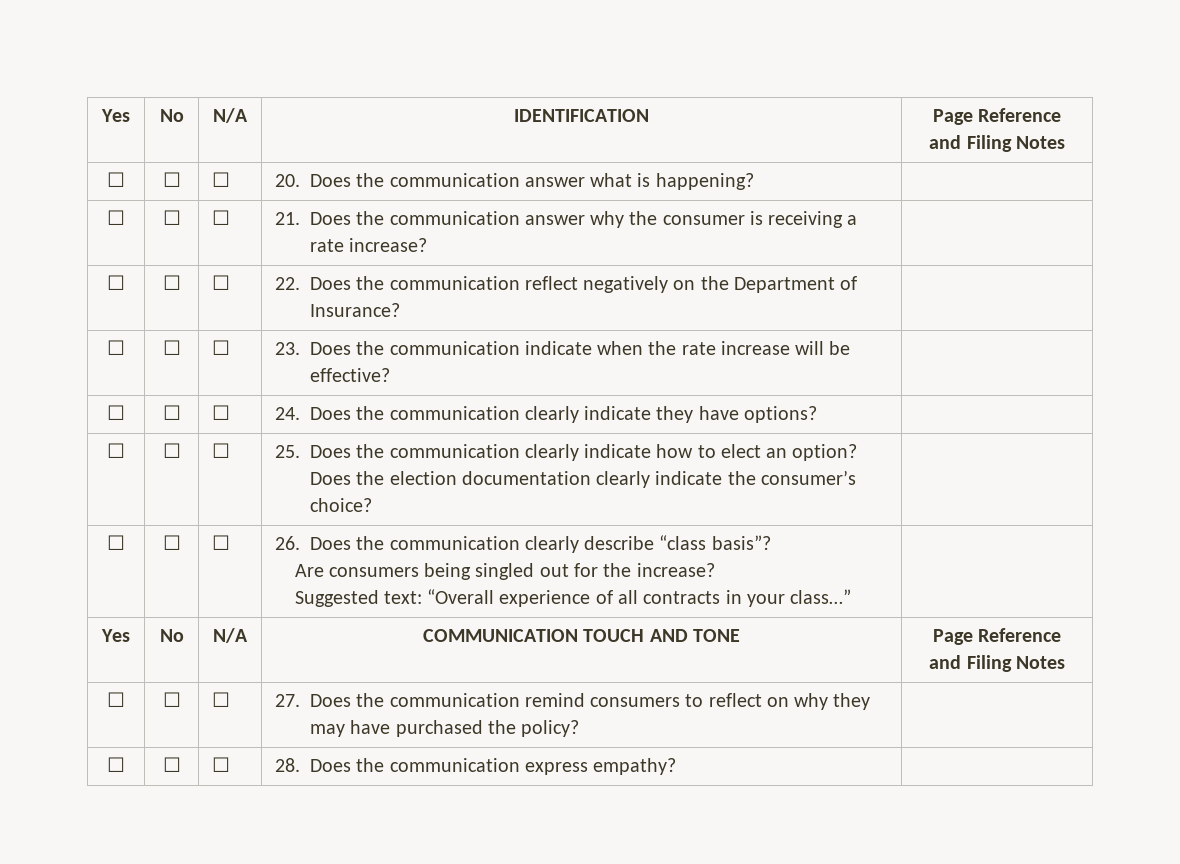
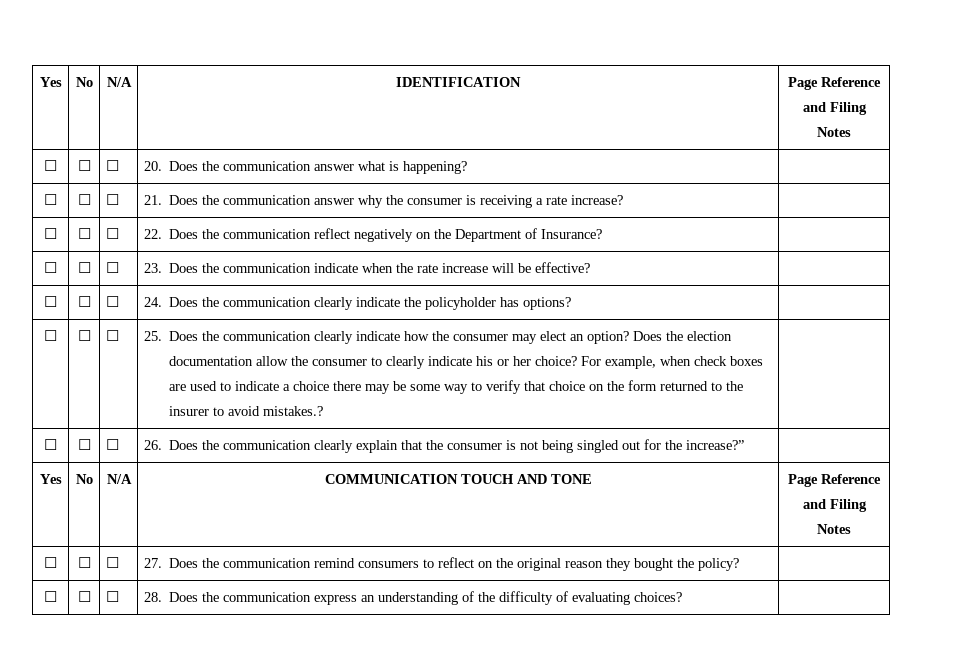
[656,406,739,423] they have -> [403,297,519,310] the policyholder has
[697,445,716,458] to -> [431,331,537,344] the consumer may
[596,470,856,488] [310,498,373,512] clearly indicate the consumer’s choice? -> [255,356,763,369] [168,380,743,394] [168,406,323,416] allow the consumer to clearly indicate his or her choice? For example, when check boxes are used to indicate a choice there may be some way to verify that choice on the form returned to the insurer to avoid mistakes.?
[584,535,771,550] [294,564,419,577] describe “class basis”? // Are consumers -> [355,440,538,453] explain that the consumer is not
[636,563,715,577] [294,589,852,607] increase? // Suggested text: “Overall experience of all contracts in your class…” -> [685,440,744,450] increase?”
[794,693,871,710] [310,720,483,737] why they may have purchased -> [495,558,673,571] the original reason they bought
[593,758,677,775] empathy? -> [360,591,682,605] an understanding of the difficulty of evaluating choices?

